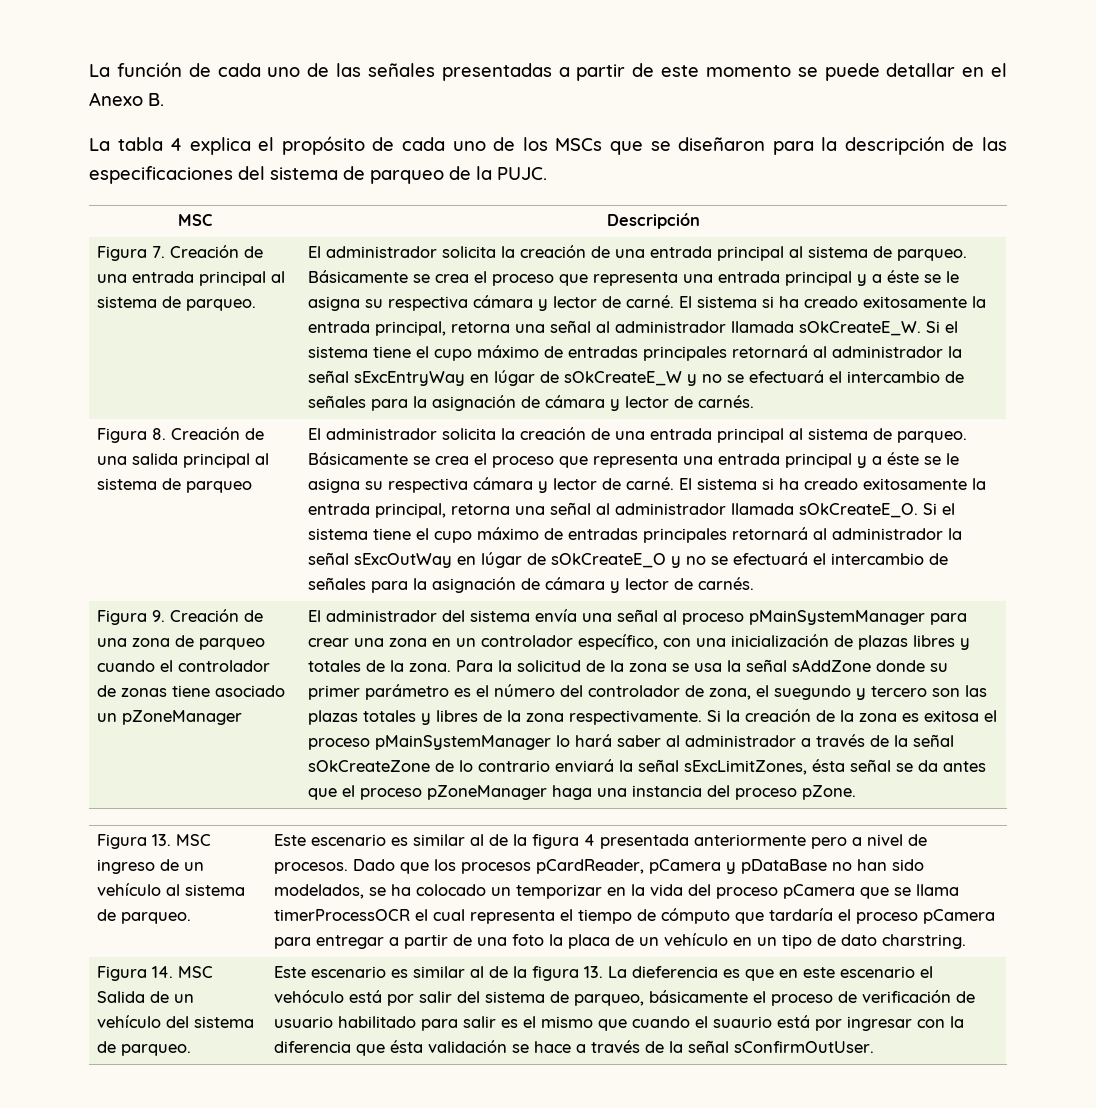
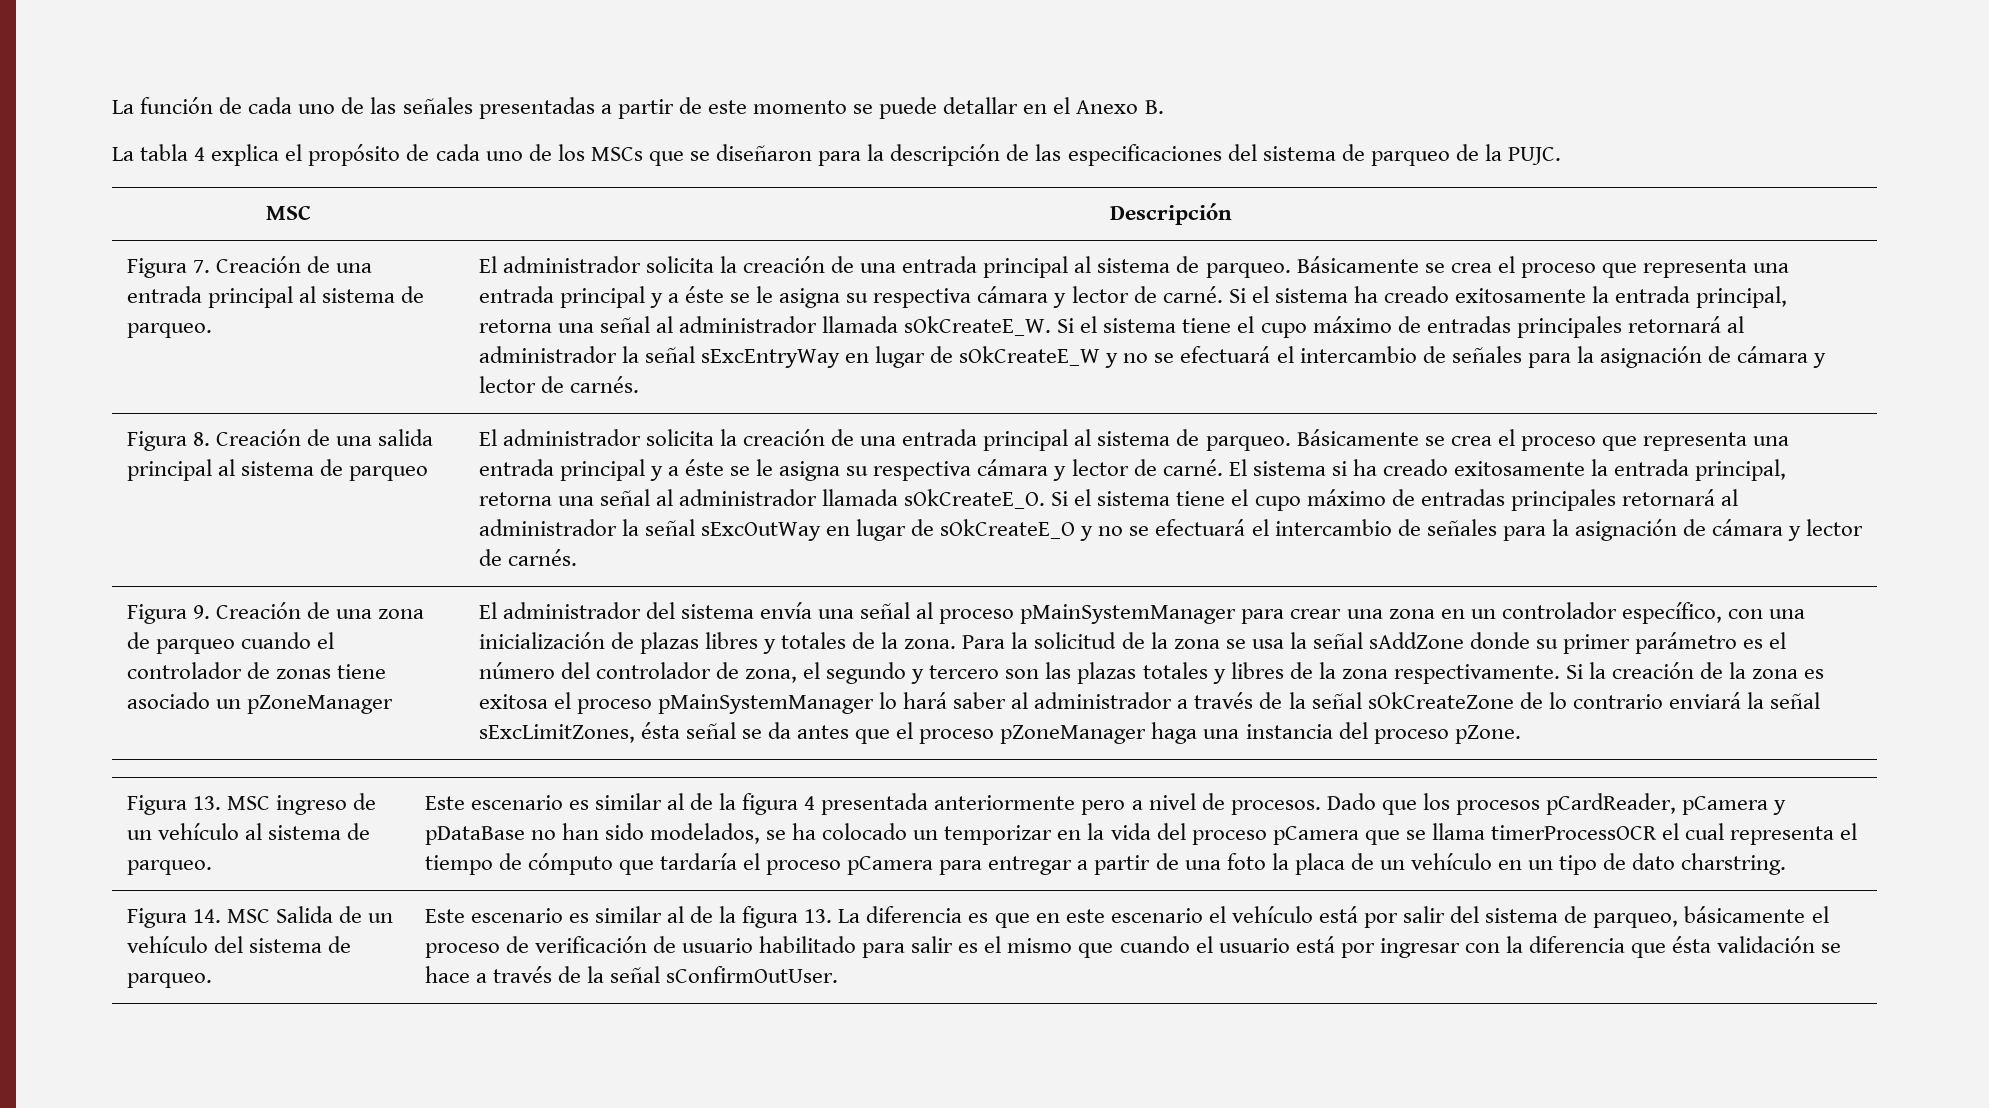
[678,296,774,308] El sistema si -> [1228,286,1348,303] Si el sistema
[493,370,535,386] lúgar -> [874,346,925,368] lugar
[480,552,522,568] lúgar -> [855,519,906,541] lugar
[773,685,851,700] suegundo -> [826,662,907,684] segundo
[631,966,718,978] dieferencia -> [866,906,963,923] diferencia
[273,990,344,1003] vehóculo -> [1231,906,1313,923] vehículo
[712,1016,772,1028] suaurio -> [1218,938,1290,953] usuario

